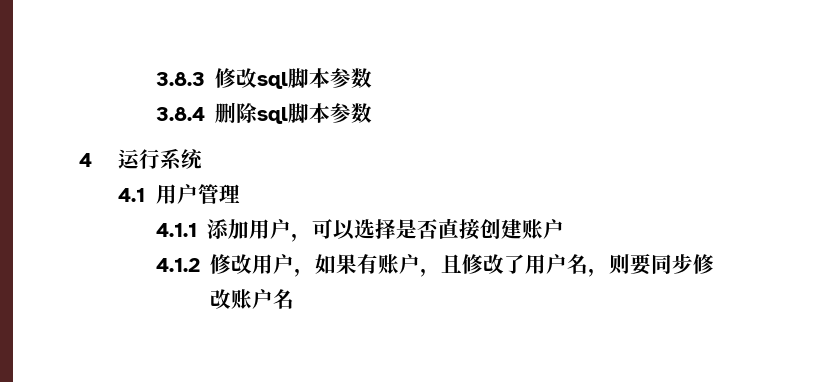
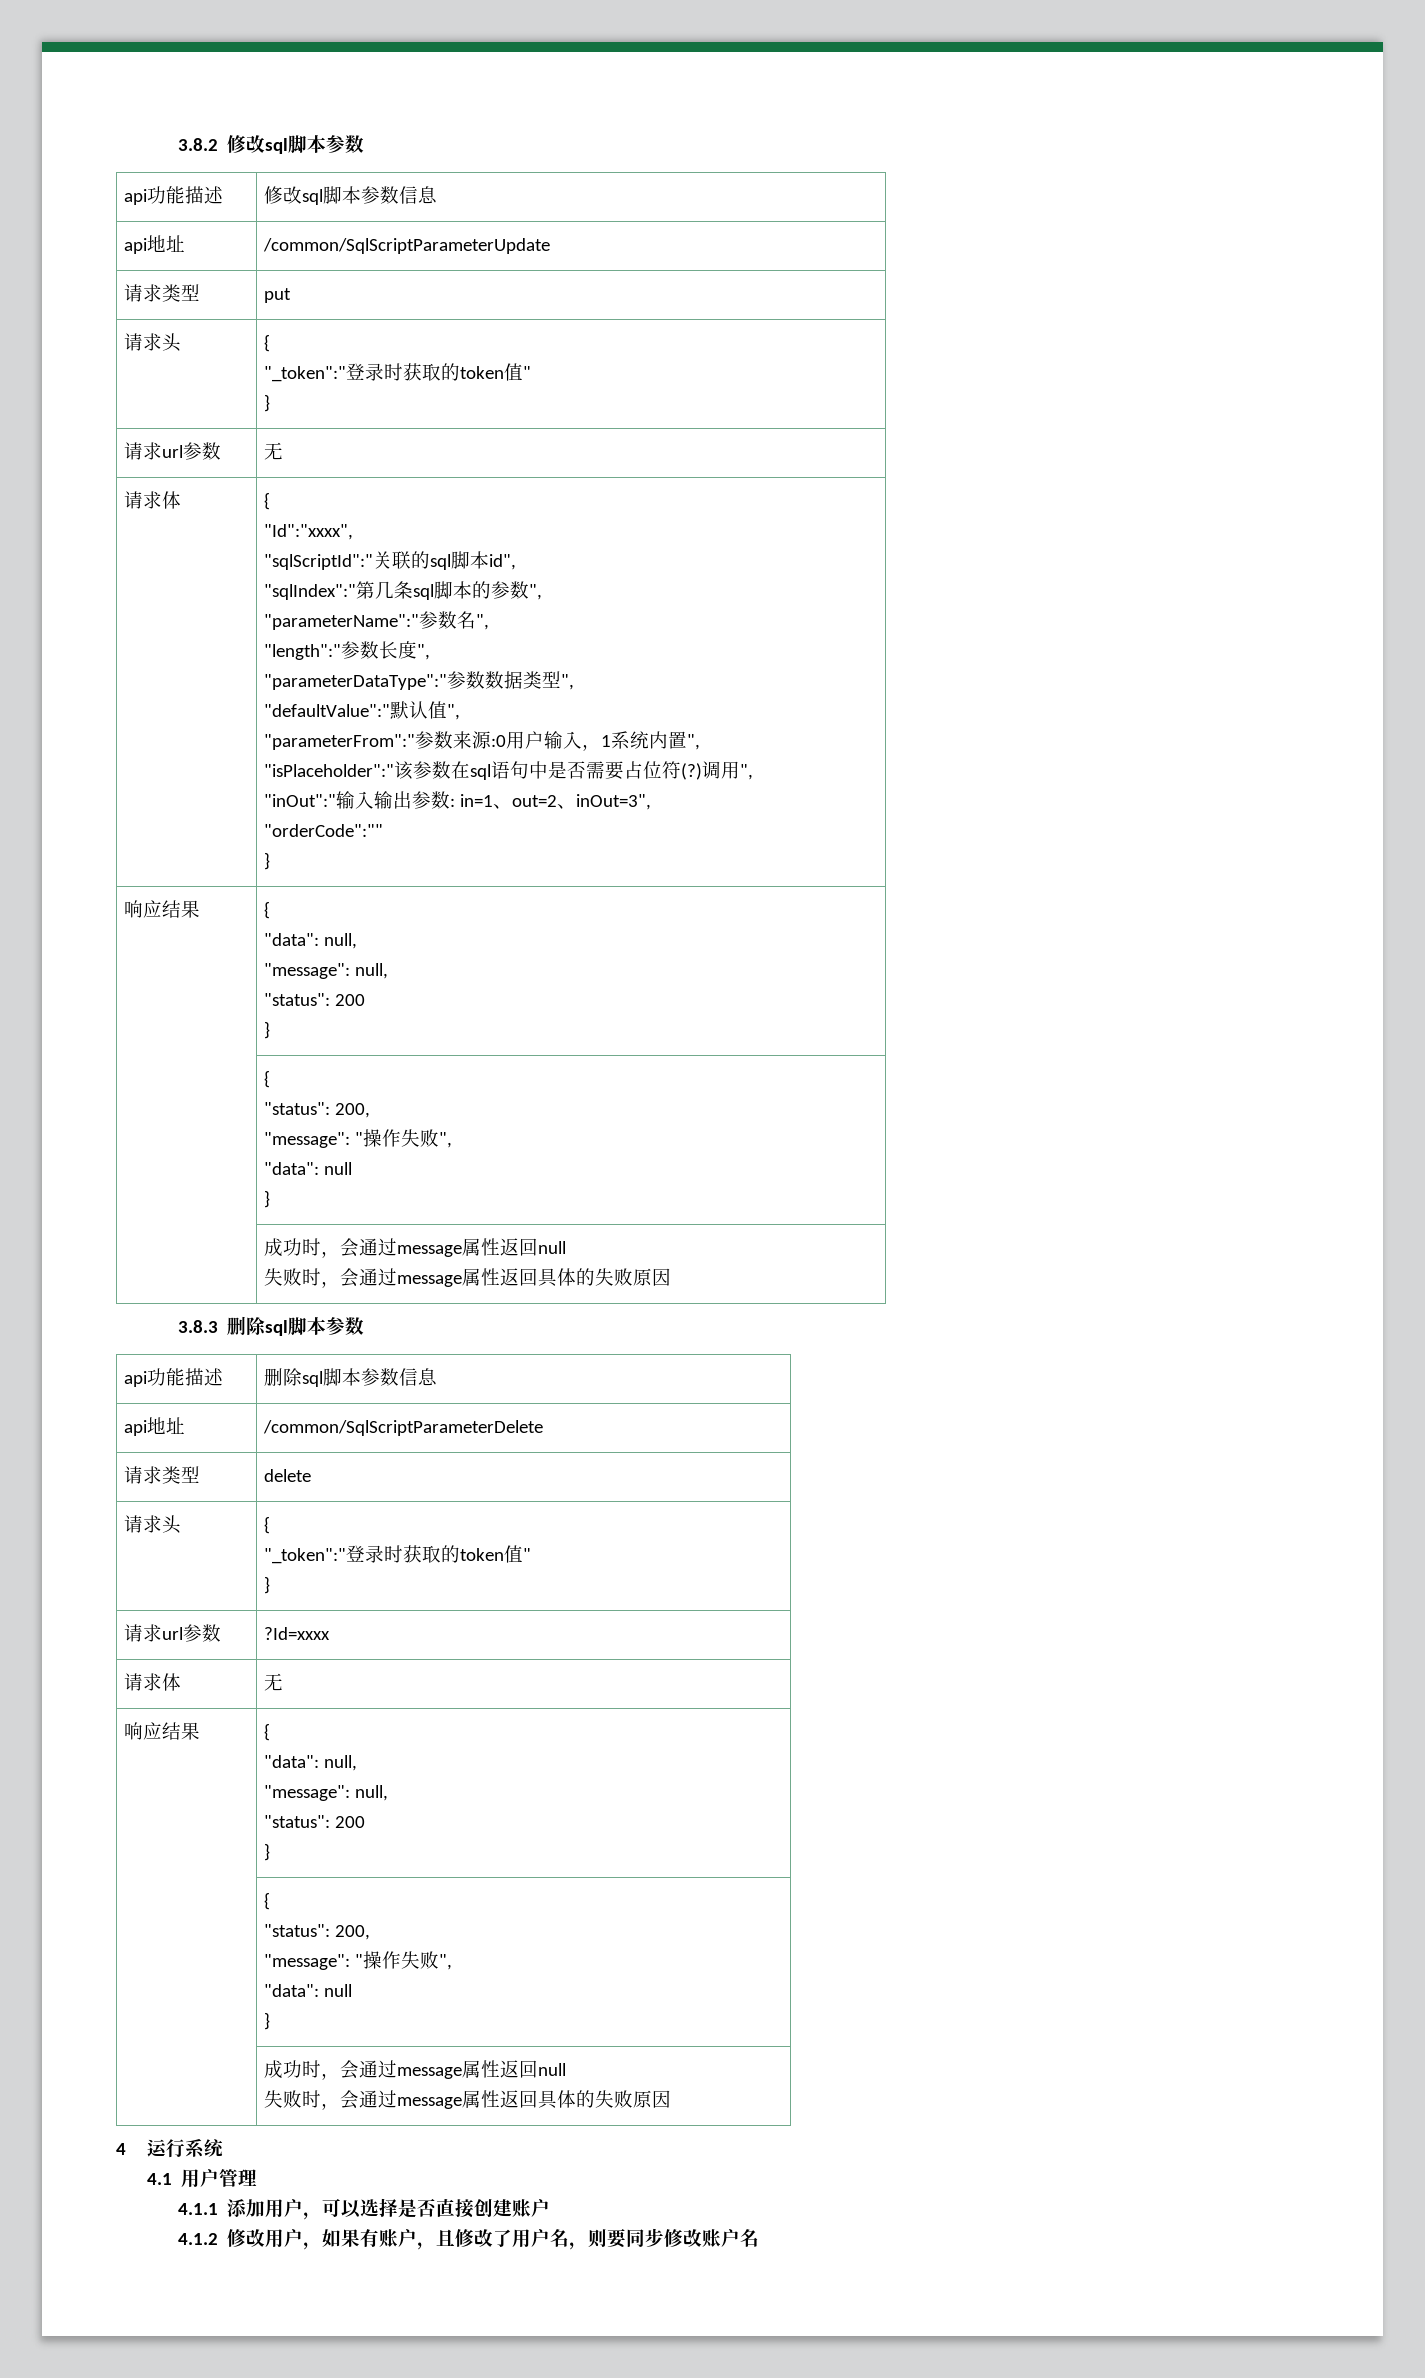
[156,68,373,89] [156,102,373,124] 3.8.3修改sql脚本参数 // 3.8.4删除sql脚本参数 -> [178,135,365,154] [123,186,223,205] [263,186,437,205] [123,235,185,254] [262,238,550,254] [123,284,200,302] [263,288,291,303] [123,333,181,352] [263,334,270,352] [263,363,531,382] [263,394,270,412] [123,442,221,460] [263,442,283,460] [123,491,181,509] [263,492,270,510] [263,524,353,540] [263,551,516,570] [263,581,542,600] [263,611,489,630] [263,641,430,660] [263,671,574,690] [263,701,460,720] [263,731,700,751] [263,761,753,780] [263,791,651,810] [263,824,383,837] [263,852,270,870] [123,900,200,918] [263,901,270,919] [263,933,357,949] [263,963,388,979] [263,993,365,1006] [263,1021,270,1039] [263,1070,270,1088] [263,1102,370,1118] [263,1129,452,1148] [263,1162,352,1175] [263,1190,270,1208] [263,1238,566,1258] [263,1268,671,1288] [178,1316,365,1336] [123,1368,223,1387] [263,1368,437,1387] [123,1417,185,1436] [262,1420,543,1436] [123,1466,200,1484] [263,1469,311,1482] [123,1515,181,1534] [263,1516,270,1534] [263,1545,531,1564] [263,1576,270,1594] [123,1624,221,1642] [263,1627,330,1640] [123,1673,181,1691] [263,1673,283,1691] [123,1722,200,1740] [263,1723,270,1741] [263,1755,357,1771] [263,1785,388,1801] [263,1815,365,1828] [263,1843,270,1861] [263,1892,270,1910] [263,1924,370,1940] [263,1951,452,1970] [263,1984,352,1997] [263,2012,270,2030] [263,2060,566,2080] [263,2090,671,2110] 3.8.2修改sql脚本参数 // api功能描述 | 修改sql脚本参数信息 // api地址 | /common/SqlScriptParameterUpdate // 请求类型 | put // 请求头 | { // "_token":"登录时获取的token值" // } // 请求url参数 | 无 // 请求体 | { // "Id":"xxxx", // "sqlScriptId":"关联的sql脚本id", // "sqlIndex":"第几条sql脚本的参数", // "parameterName":"参数名", // "length":"参数长度", // "parameterDataType":"参数数据类型", // "defaultValue":"默认值", // "parameterFrom":"参数来源:0用户输入，1系统内置", // "isPlaceholder":"该参数在sql语句中是否需要占位符(?)调用", // "inOut":"输入输出参数: in=1、out=2、inOut=3", // "orderCode":"" // } // 响应结果 | { // "data": null, // "message": null, // "status": 200 // } // | { // "status": 200, // "message": "操作失败", // "data": null // } // | 成功时，会通过message属性返回null // 失败时，会通过message属性返回具体的失败原因 // 3.8.3删除sql脚本参数 // api功能描述 | 删除sql脚本参数信息 // api地址 | /common/SqlScriptParameterDelete // 请求类型 | delete // 请求头 | { // "_token":"登录时获取的token值" // } // 请求url参数 | ?Id=xxxx // 请求体 | 无 // 响应结果 | { // "data": null, // "message": null, // "status": 200 // } // | { // "status": 200, // "message": "操作失败", // "data": null // } // | 成功时，会通过message属性返回null // 失败时，会通过message属性返回具体的失败原因

